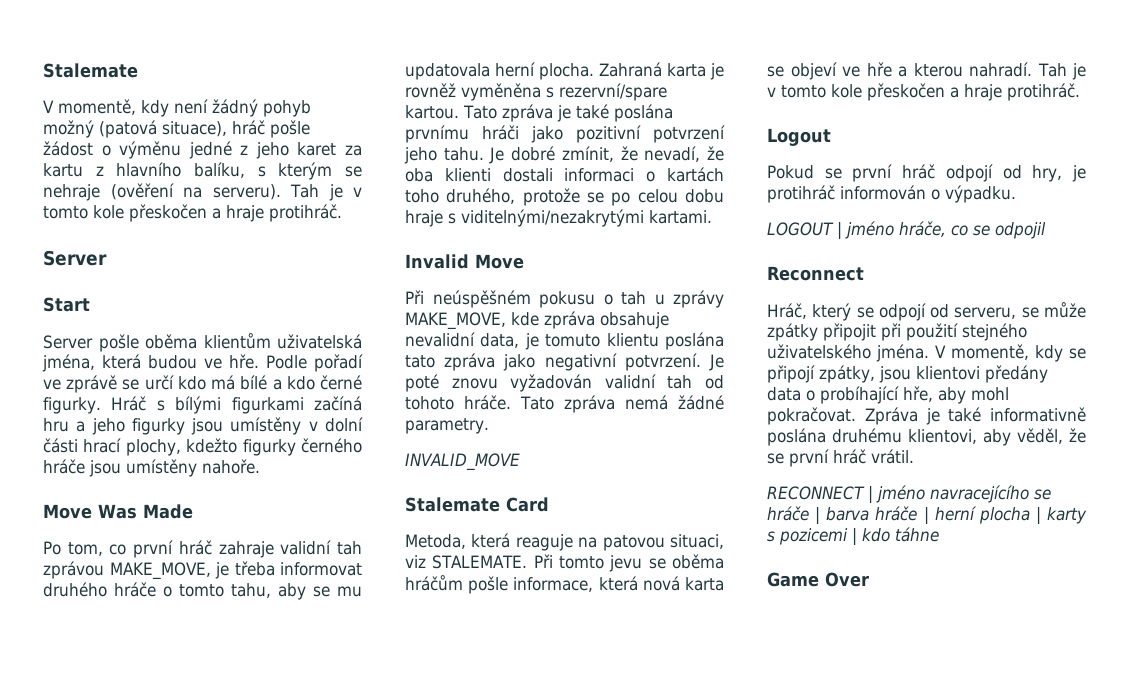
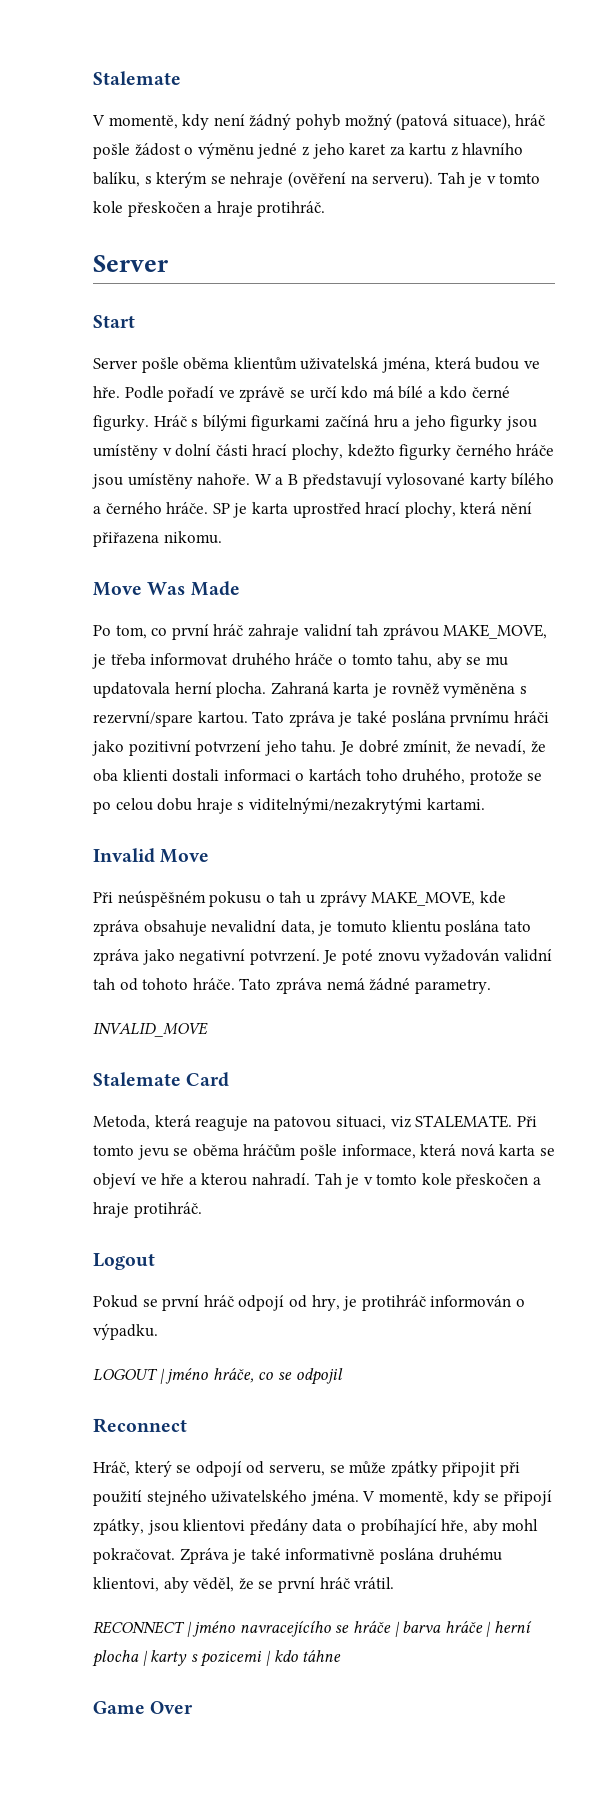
(260, 466) none -> [254,473,555,489] [93,502,532,518] [93,531,222,547] W a B představují vylosované karty bílého a černého hráče. SP je karta uprostřed hrací plochy, která nění přiřazena nikomu.

